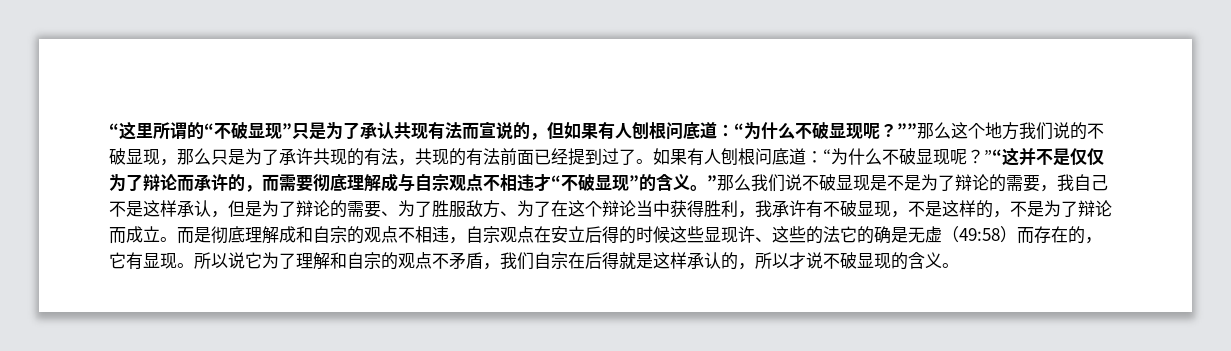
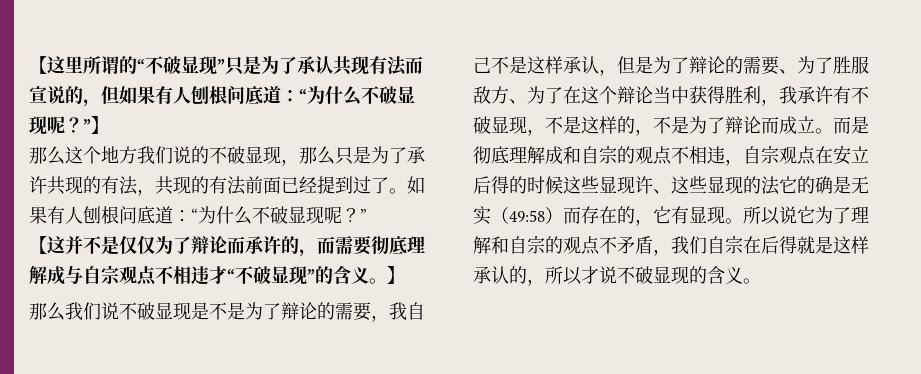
[109,123,119,137] “ -> [29,56,47,74] 【
[897,123,917,137] ”” -> [83,116,109,134] ”】 //
[984,149,1002,163] ”“ -> [360,209,367,222] [29,236,47,254] ” // 【
[707,175,717,189] ” -> [387,266,405,284] 】 //
(806, 234) none -> [707,176,743,194] 显现
[925,226,942,243] 虚 -> [473,206,491,225] 实

